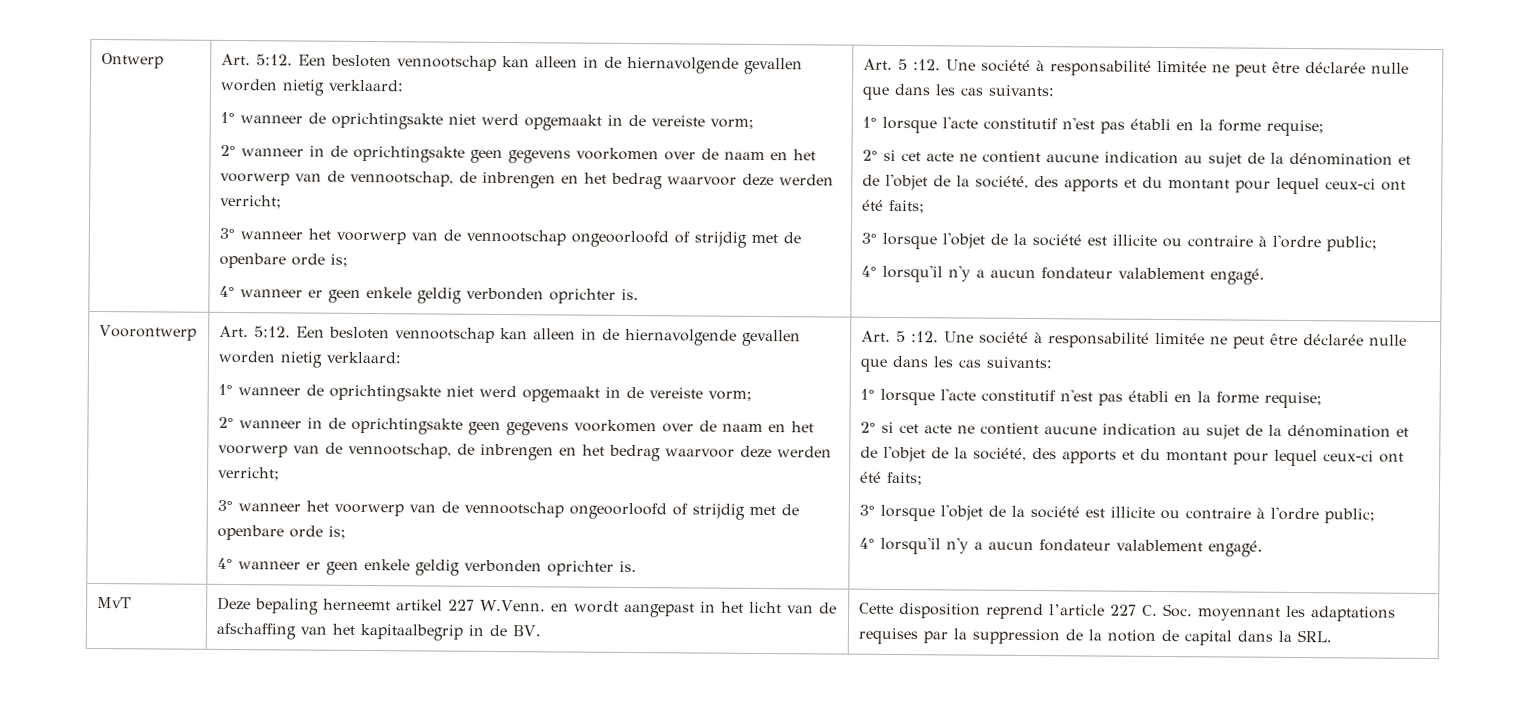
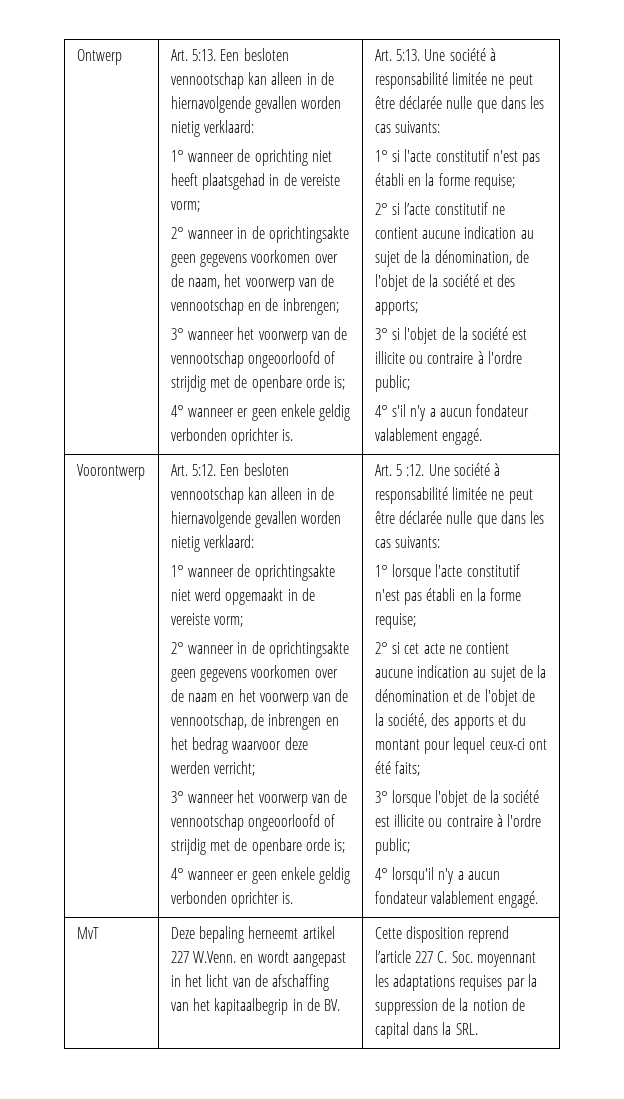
[256,54,294,66] 5:12. -> [192,49,217,61] 5:13.
[331,112,603,131] oprichtingsakte niet werd opgemaakt -> [254,149,332,166] [170,173,266,190] oprichting niet heeft plaatsgehad
[724,149,817,161] [220,170,835,190] [220,194,283,209] naam en het voorwerp van de vennootschap, de inbrengen en het bedrag waarvoor deze werden verricht; -> [188,274,334,291] [170,298,339,315] naam, het voorwerp van de vennootschap en de inbrengen;
[898,58,942,71] 5 :12. -> [396,49,421,61] 5:13.
[882,116,938,134] lorsque -> [392,150,401,162] si
[901,150,1412,168] [862,173,1407,195] [862,199,926,214] [861,232,938,250] cet acte ne contient aucune indication au sujet de la dénomination et de l'objet de la société, des apports et du montant pour lequel ceux-ci ont été faits; // 3° lorsque -> [404,202,505,215] [374,226,534,239] [374,250,529,267] [374,274,515,291] [374,300,418,315] [374,328,401,340] l’acte constitutif ne contient aucune indication au sujet de la dénomination, de l'objet de la société et des apports; // 3° si
[882,264,944,283] lorsqu'il -> [392,404,407,417] s'il

